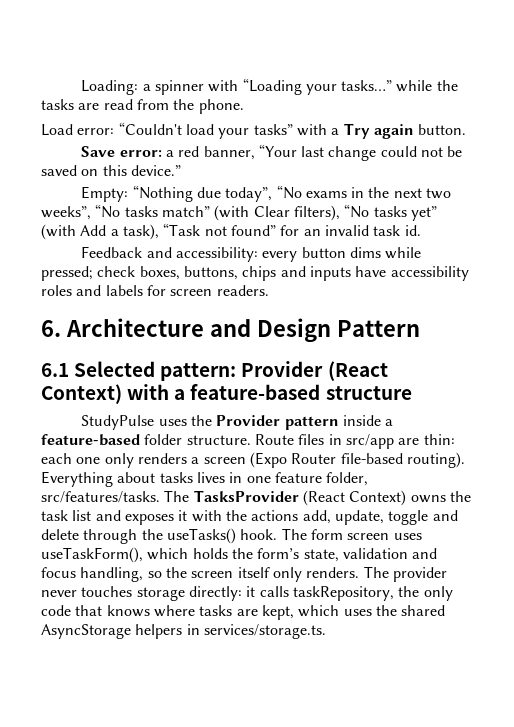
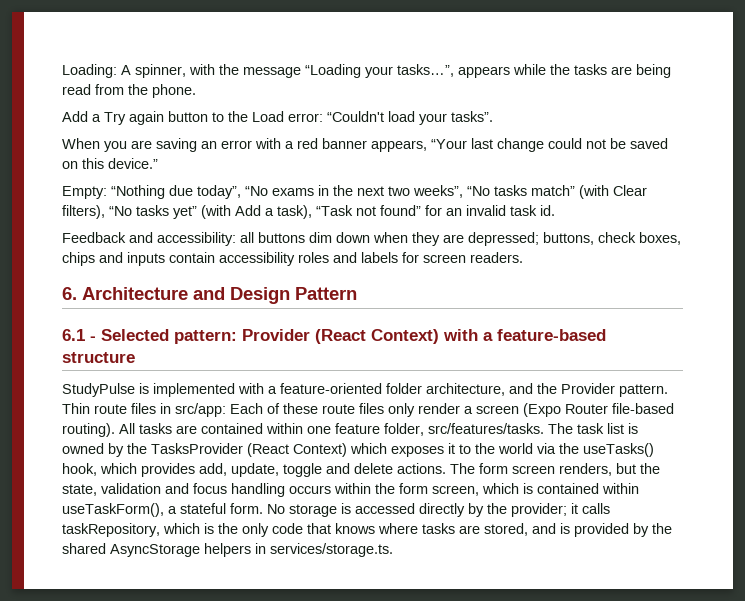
[142,78,393,95] a spinner with “Loading your tasks…” -> [121,64,510,78] A spinner, with the message “Loading your tasks…”, appears
(100, 106) none -> [636,64,671,78] being
(244, 106) none -> [62,111,248,125] Add a Try again button to the
[253,123,467,139] [81,146,255,160] tasks” with a Try again button. // Save error: a red banner, -> [451,111,493,122] [62,138,427,152] tasks”. // When you are saving an error with a red banner appears,
[262,247,422,262] [41,266,93,281] every button dims while pressed; -> [240,232,594,246] all buttons dim down when they are depressed; buttons,
[183,266,238,280] buttons, -> (681, 238) none
[355,266,387,277] have -> [169,252,215,263] contain
(69, 370) none -> [90,336,96,341] -
[158,415,394,430] [41,434,455,449] [41,453,187,468] uses the Provider pattern inside a feature-based folder structure. Route files in src/app are thin: each one only renders -> [139,383,668,397] [62,403,460,417] is implemented with a feature-oriented folder architecture, and the Provider pattern. Thin route files in src/app: Each of these route files only render
[41,471,243,487] Everything about tasks lives in -> [119,423,303,434] All tasks are contained within
[193,490,471,506] [41,510,299,525] TasksProvider (React Context) owns the task list and exposes it with the actions -> [577,423,638,434] [62,443,654,457] [62,463,195,477] task list is owned by the TasksProvider (React Context) which exposes it to the world via the useTasks() hook, which provides
[83,528,422,544] [41,547,438,563] [41,566,447,582] [41,586,242,601] through the useTasks() hook. The form screen uses useTaskForm(), which holds the form’s state, validation and focus handling, so the screen itself only renders. The provider never touches storage directly: -> [397,463,660,476] [62,483,639,497] [62,503,567,517] actions. The form screen renders, but the state, validation and focus handling occurs within the form screen, which is contained within useTaskForm(), a stateful form. No storage is accessed directly by the provider;
(394, 593) none -> [163,523,214,534] which is
[261,605,372,620] kept, which uses -> [484,523,649,537] stored, and is provided by

